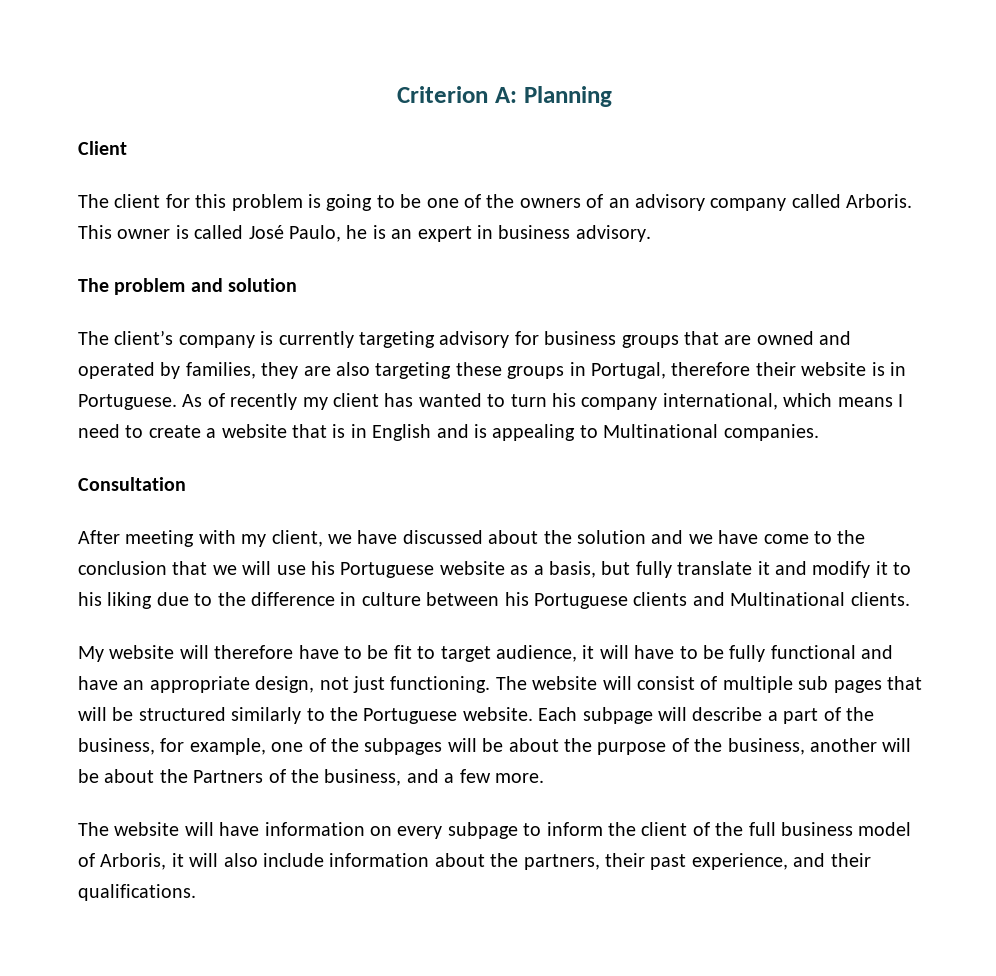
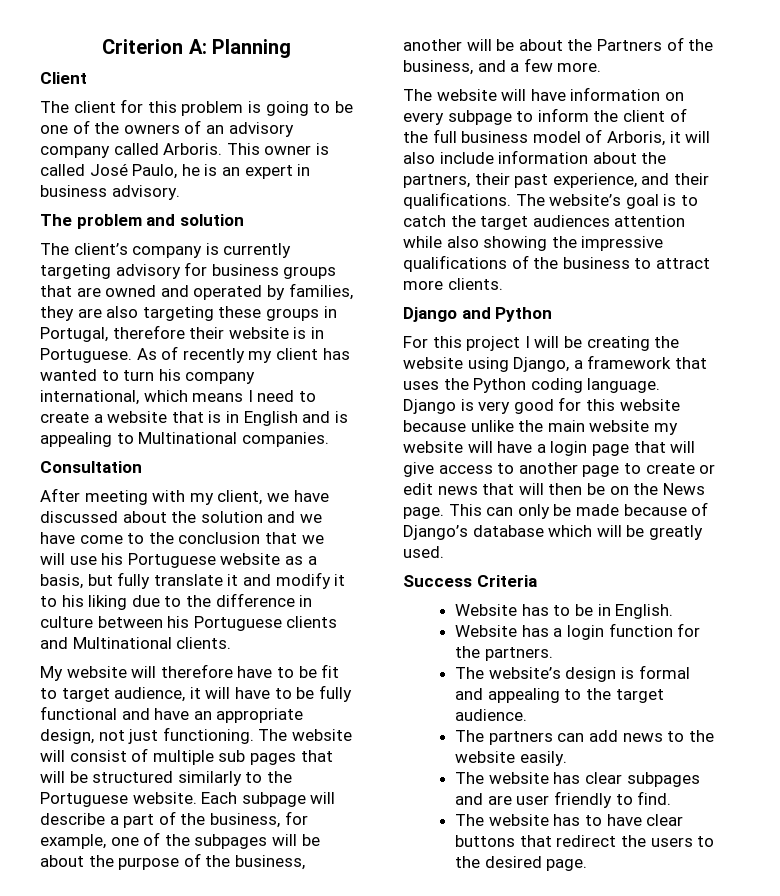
(196, 892) none -> [515,194,698,209] [403,215,686,230] [403,236,664,251] [403,255,710,272] [403,278,503,290] [403,307,553,322] [403,336,680,351] [403,355,707,372] [403,378,661,393] [403,397,680,414] [403,420,678,435] [403,441,696,456] [403,462,716,477] [403,483,705,495] [403,502,709,519] [403,525,703,540] [403,546,444,558] [403,575,537,587] [455,604,674,619] [455,623,701,640] [455,646,553,661] [455,665,690,682] [455,688,664,703] [455,709,528,721] [455,730,714,745] [455,751,567,766] [455,772,700,787] [455,791,672,808] [455,814,684,826] [455,835,715,847] [455,856,588,871] The website’s goal is to catch the target audiences attention while also showing the impressive qualifications of the business to attract more clients. // Django and Python // For this project I will be creating the website using Django, a framework that uses the Python coding language. Django is very good for this website because unlike the main website my website will have a login page that will give access to another page to create or edit news that will then be on the News page. This can only be made because of Django’s database which will be greatly used. // Success Criteria // Website has to be in English. // Website has a login function for the partners. // The website’s design is formal and appealing to the target audience. // The partners can add news to the website easily. // The website has clear subpages and are user friendly to find. // The website has to have clear buttons that redirect the users to the desired page.

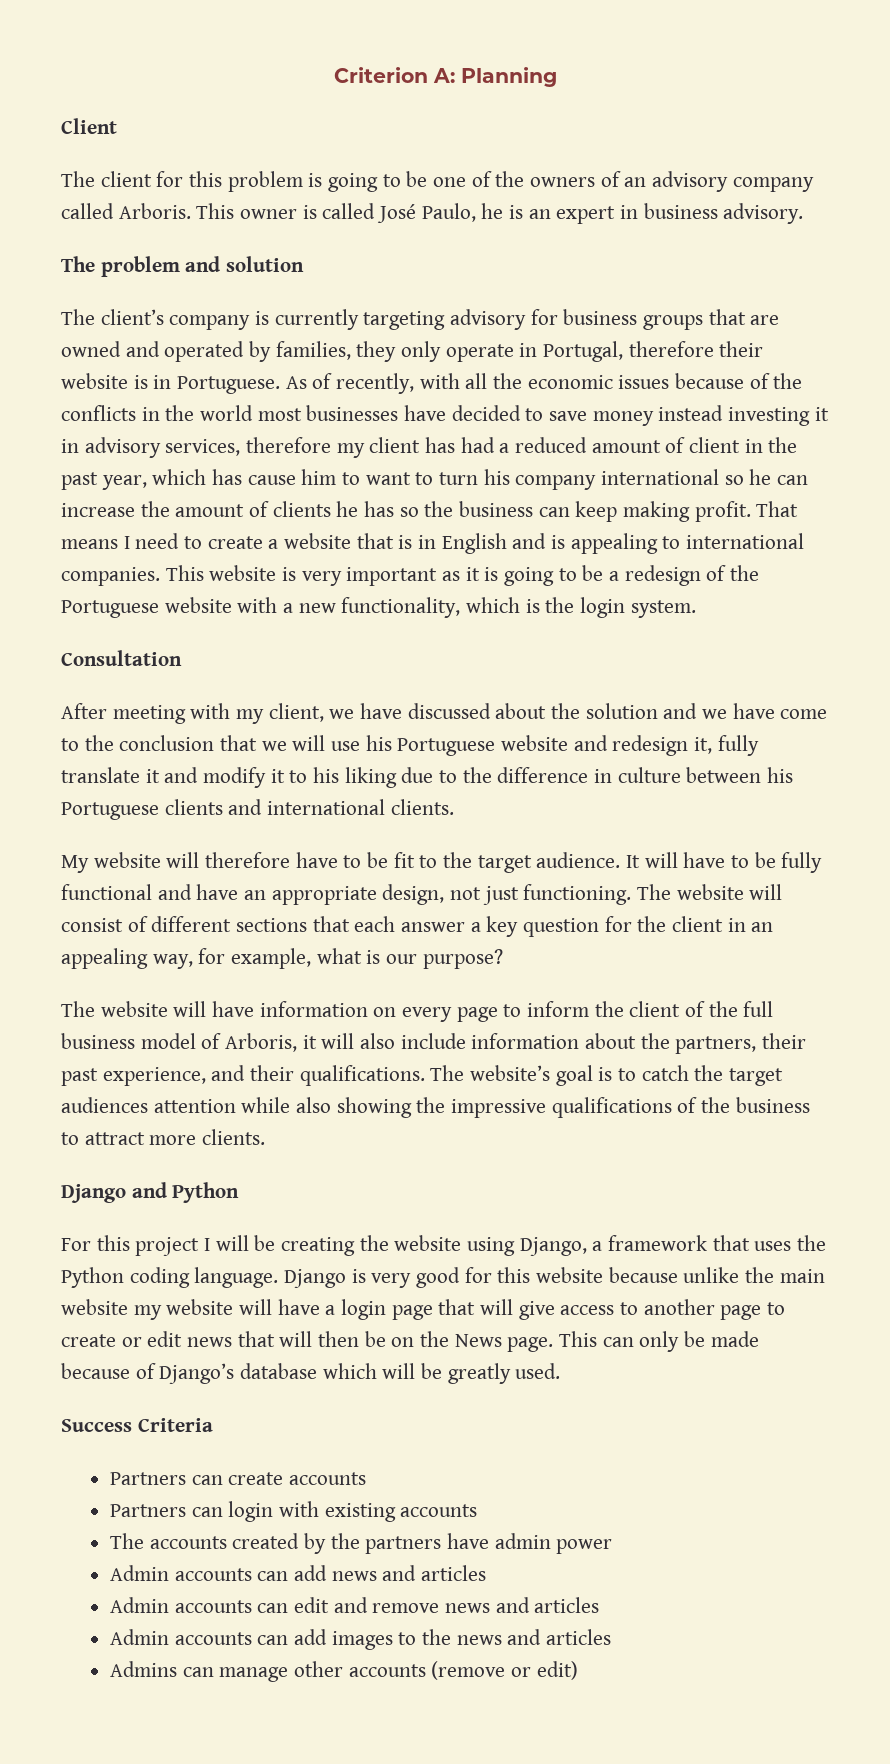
[77,306,319,321] are also targeting these groups -> [401,341,514,362] only operate
[182,348,350,363] [40,369,256,384] [40,390,188,405] recently my client has wanted to turn his company international, which -> [336,373,803,394] [61,405,829,426] [61,437,798,458] [61,469,809,490] [61,501,799,522] recently, with all the economic issues because of the conflicts in the world most businesses have decided to save money instead investing it in advisory services, therefore my client has had a reduced amount of client in the past year, which has cause him to want to turn his company international so he can increase the amount of clients he has so the business can keep making profit. That
[138,432,238,444] Multinational -> [686,533,805,549] international
(329, 439) none -> [165,565,760,586] [61,597,696,618] This website is very important as it is going to be a redesign of the Portuguese website with a new functionality, which is the login system.
[284,556,317,565] [40,574,113,589] as a basis, but -> [573,735,713,756] and redesign it,
[72,637,172,649] Multinational -> [267,799,386,815] international
[61,687,201,702] target audience, it -> [443,852,641,873] the target audience. It
[152,750,333,765] [40,771,292,786] [40,792,336,807] [40,811,308,828] [40,832,320,849] [40,853,305,870] [403,37,714,51] [403,58,602,75] multiple sub pages that will be structured similarly to the Portuguese website. Each subpage will describe a part of the business, for example, one of the subpages will be about the purpose of the business, another will be about the Partners of the business, and a few more. -> [151,916,774,937] [61,948,503,969] different sections that each answer a key question for the client in an appealing way, for example, what is our purpose?
[447,110,512,125] subpage -> [456,1007,498,1022] page
[455,604,674,619] [455,623,701,640] [455,646,553,661] [455,665,690,682] [455,688,664,703] [455,709,528,721] [455,730,714,745] [455,751,567,766] [455,772,700,787] [455,791,672,808] [455,814,684,826] [455,835,715,847] [455,856,588,871] Website has to be in English. // Website has a login function for the partners. // The website’s design is formal and appealing to the target audience. // The partners can add news to the website easily. // The website has clear subpages and are user friendly to find. // The website has to have clear buttons that redirect the users to the desired page. -> [109,1472,366,1485] [109,1501,478,1522] [109,1533,613,1554] [109,1565,486,1581] [109,1597,600,1613] [109,1629,611,1650] [109,1661,578,1682] Partners can create accounts // Partners can login with existing accounts // The accounts created by the partners have admin power // Admin accounts can add news and articles // Admin accounts can edit and remove news and articles // Admin accounts can add images to the news and articles // Admins can manage other accounts (remove or edit)

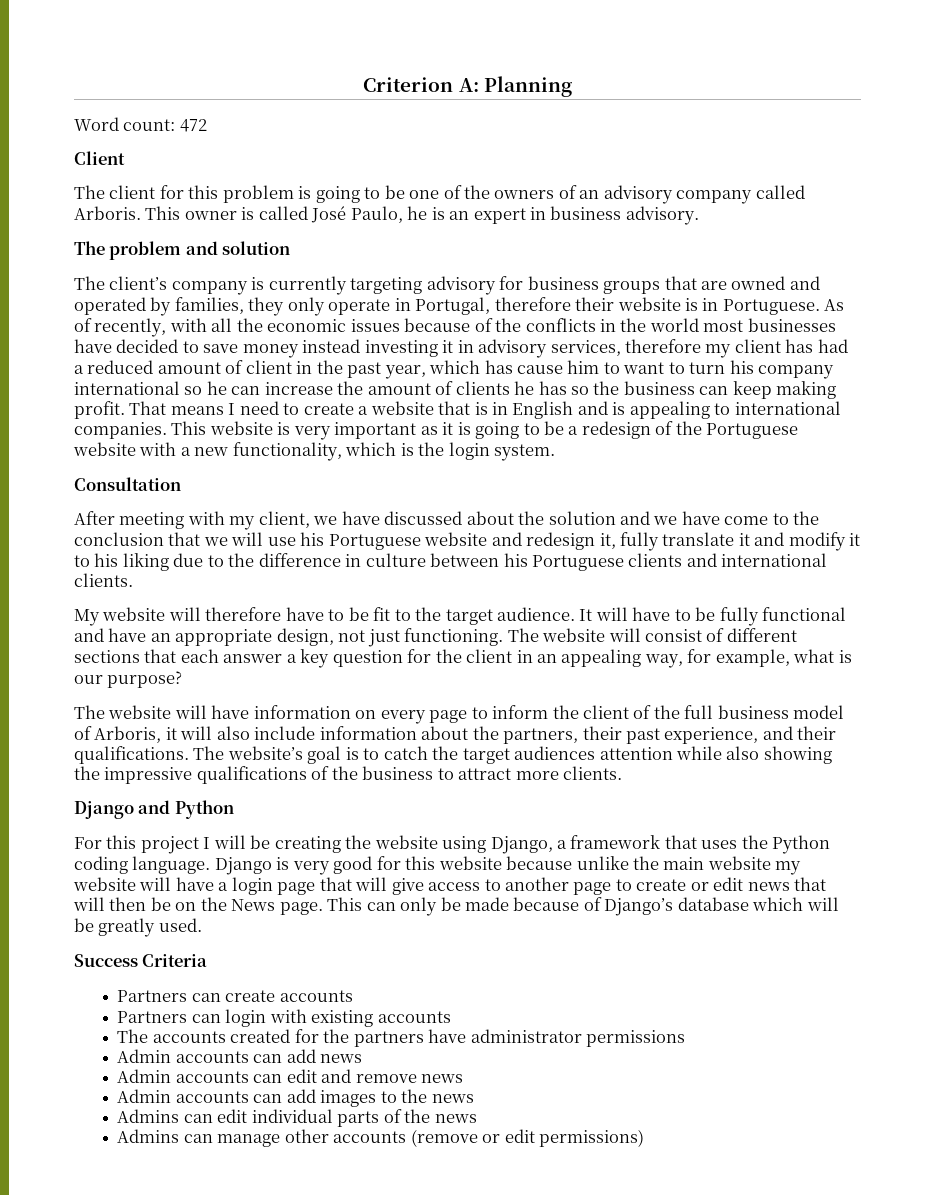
(557, 77) none -> [74,117,207,132] // Word count: 472
[303,1533,326,1554] by -> [294,1029,319,1043] for
[494,1533,613,1554] admin power -> [470,1029,686,1047] administrator permissions
[382,1565,486,1581] and articles -> (363, 1058) none
[495,1597,600,1613] and articles -> (464, 1078) none
[507,1629,611,1645] and articles -> [117,1109,477,1127] // Admins can edit individual parts of the news
[536,1661,578,1680] edit) -> [504,1129,645,1147] edit permissions)

